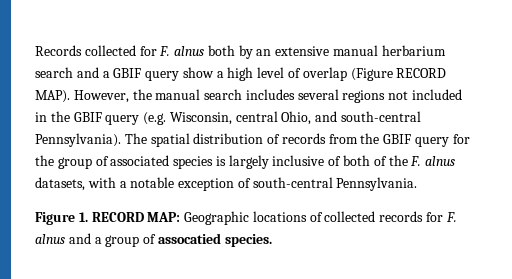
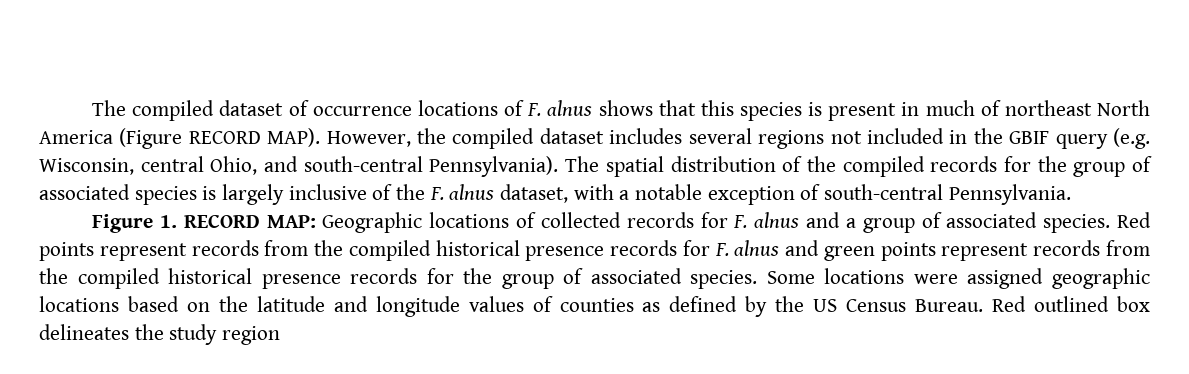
[35,45,446,59] [35,67,347,81] Records collected for F. alnus both by an extensive manual herbarium search and a GBIF query show a high level of overlap -> [92,100,1150,121] [39,130,113,144] The compiled dataset of occurrence locations of F. alnus shows that this species is present in much of northeast North America
[155,89,243,100] manual search -> [452,128,604,149] compiled dataset
[281,133,450,147] records from the GBIF query -> [806,156,998,177] the compiled records
[343,155,387,166] both of -> (393, 192) none
[35,177,85,191] datasets, -> [500,184,569,203] dataset,
[157,233,272,247] assocatied species. -> [946,212,1151,233] [39,240,1150,261] [39,268,1150,289] [39,296,1150,317] [39,324,281,345] associated species. Red points represent records from the compiled historical presence records for F. alnus and green points represent records from the compiled historical presence records for the group of associated species. Some locations were assigned geographic locations based on the latitude and longitude values of counties as defined by the US Census Bureau. Red outlined box delineates the study region

